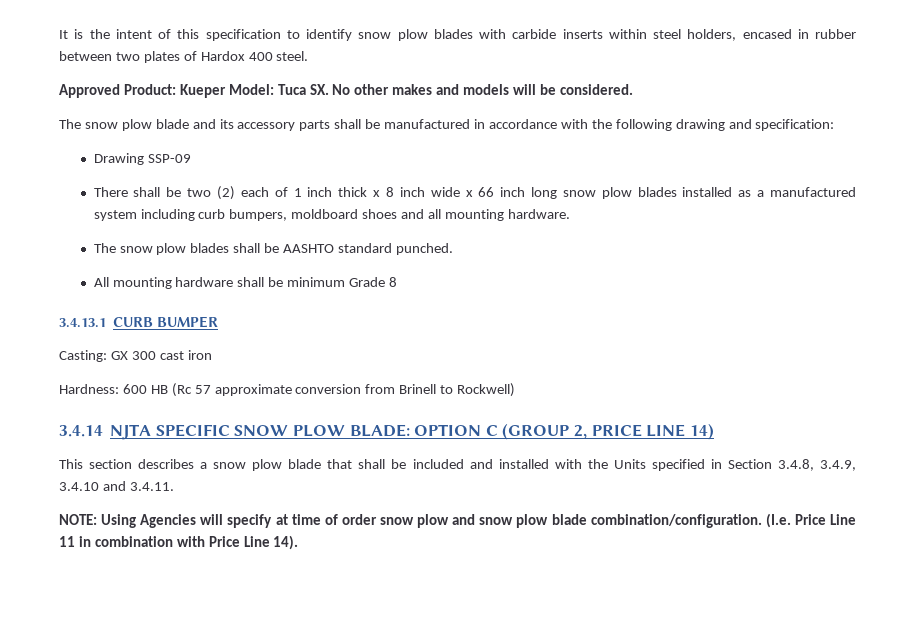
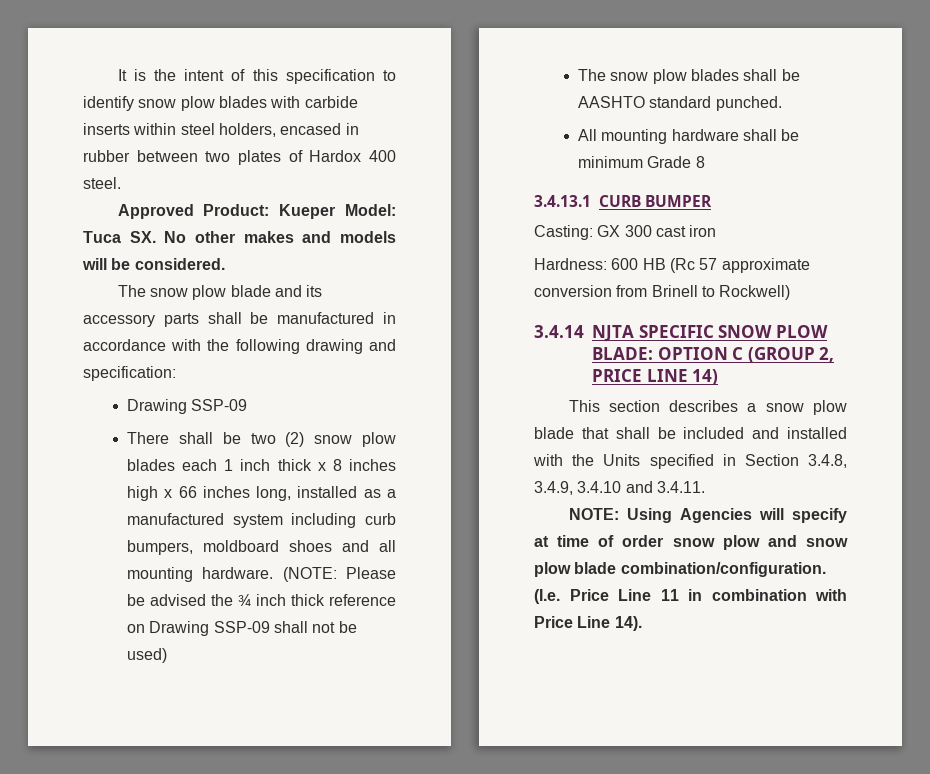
[240,187,288,197] each of -> [314,432,396,447] [127,459,218,471] snow plow blades each
[399,187,677,199] inch wide x 66 inch long snow plow blades -> [349,459,397,471] [127,486,292,501] inches high x 66 inches long,
(570, 214) none -> [282,567,397,582] [127,594,396,606] [127,621,357,636] [127,648,168,663] (NOTE: Please be advised the ¾ inch thick reference on Drawing SSP-09 shall not be used)

